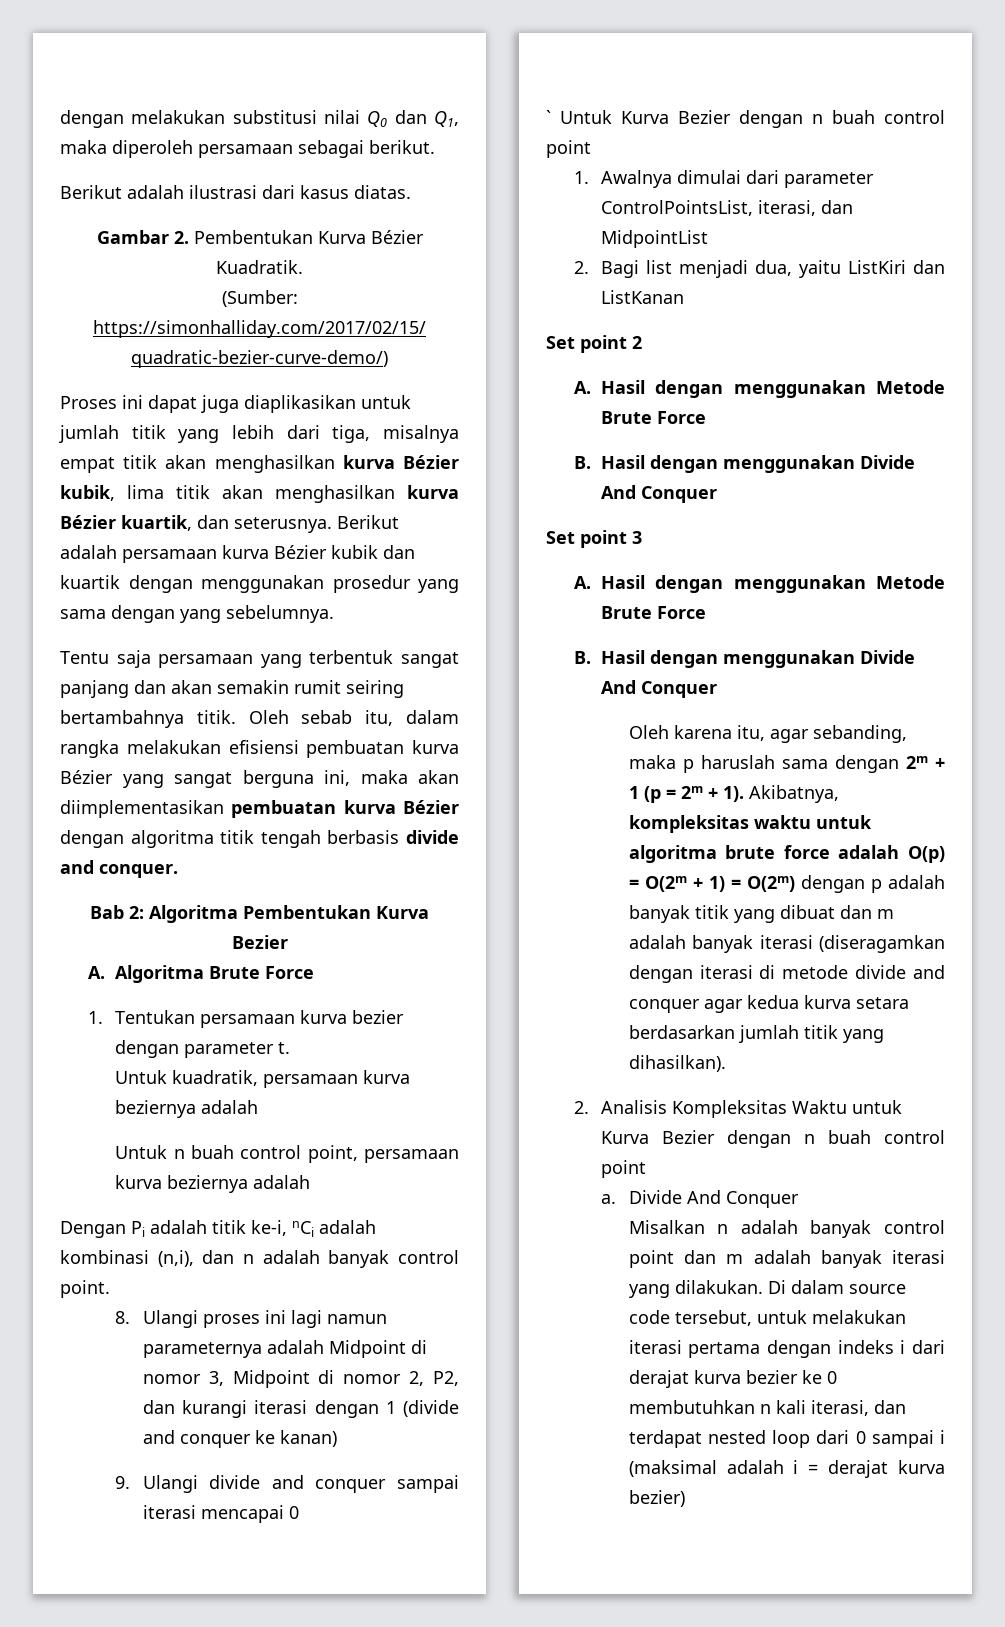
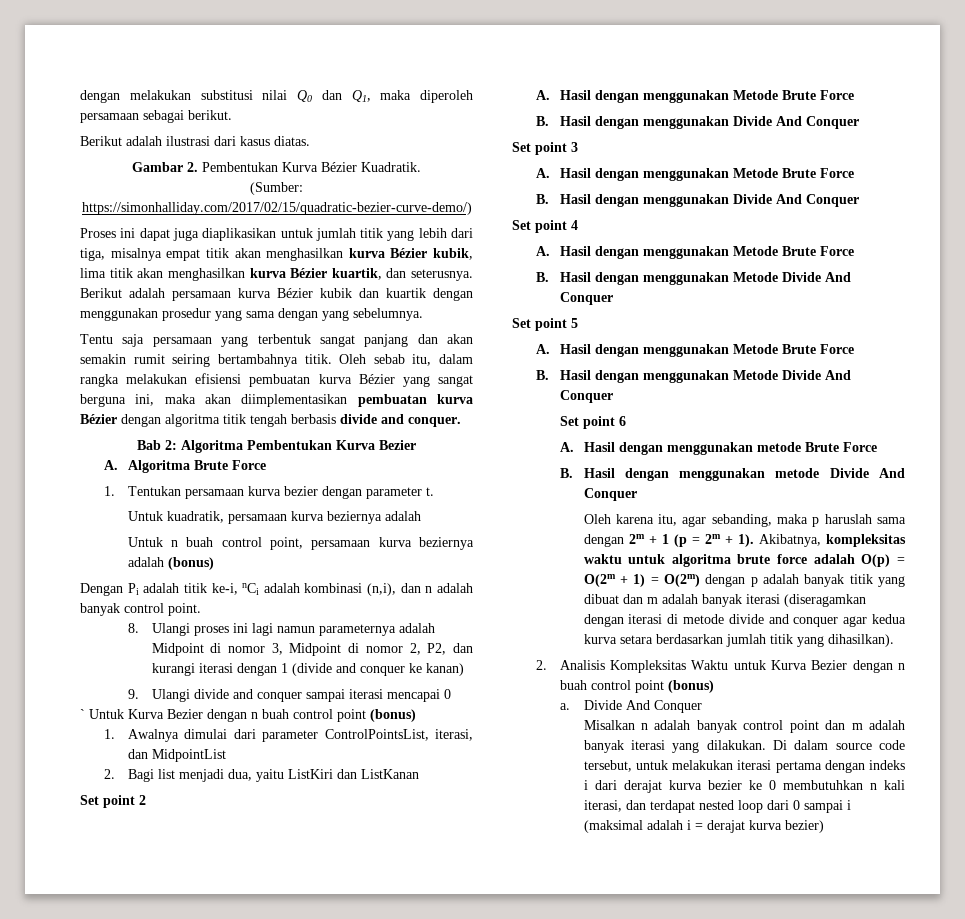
(311, 1182) none -> [167,557,214,570] (bonus)
(591, 149) none -> [370,709,416,722] (bonus)
(718, 689) none -> [512,220,578,233] [535,246,854,259] [535,272,851,285] [559,292,613,305] [512,318,578,331] [535,344,854,357] [535,370,851,383] [559,390,613,403] [559,416,626,429] [559,442,877,455] [559,468,905,481] [583,488,637,501] // Set point 4 // A. Hasil dengan menggunakan Metode Brute Force // B. Hasil dengan menggunakan Metode Divide And Conquer // Set point 5 // A. Hasil dengan menggunakan Metode Brute Force // B. Hasil dengan menggunakan Metode Divide And Conquer // Set point 6 // A. Hasil dengan menggunakan metode Brute Force // B. Hasil dengan menggunakan metode Divide And Conquer
(647, 1169) none -> [667,680,714,693] (bonus)

